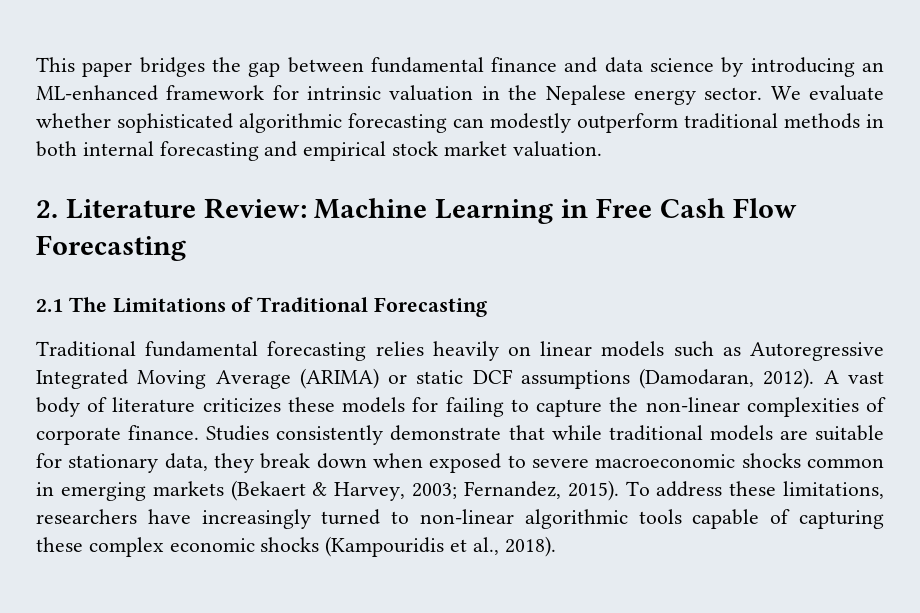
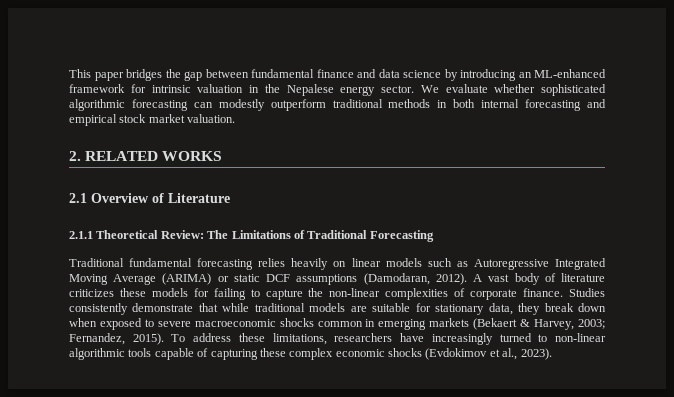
[65,198,797,224] [36,235,186,261] [36,299,63,312] Literature Review: Machine Learning in Free Cash Flow Forecasting // 2.1 -> [85,151,223,161] [69,193,230,203] [69,230,204,239] RELATED WORKS // 2.1 Overview of Literature // 2.1.1 Theoretical Review:
[325,536,445,557] (Kampouridis -> [425,348,488,360] (Evdokimov
[504,536,556,557] 2018). -> [520,348,552,360] 2023).

